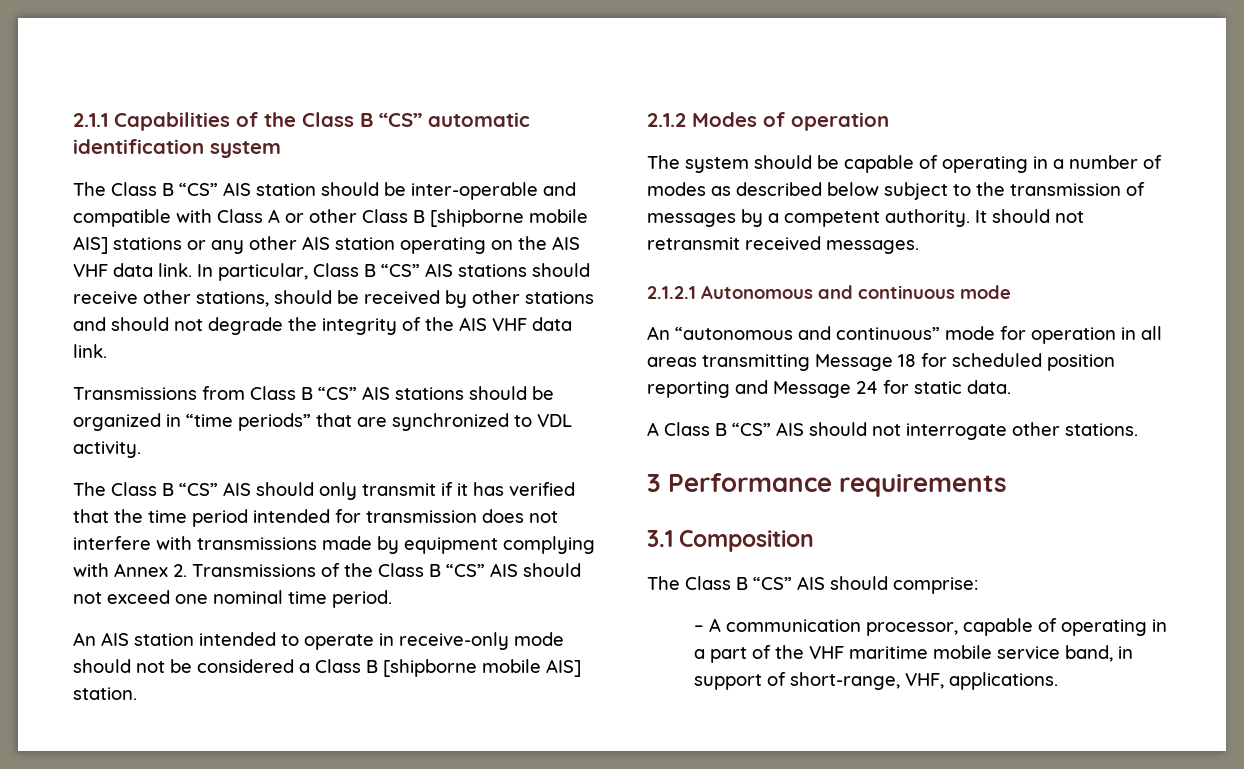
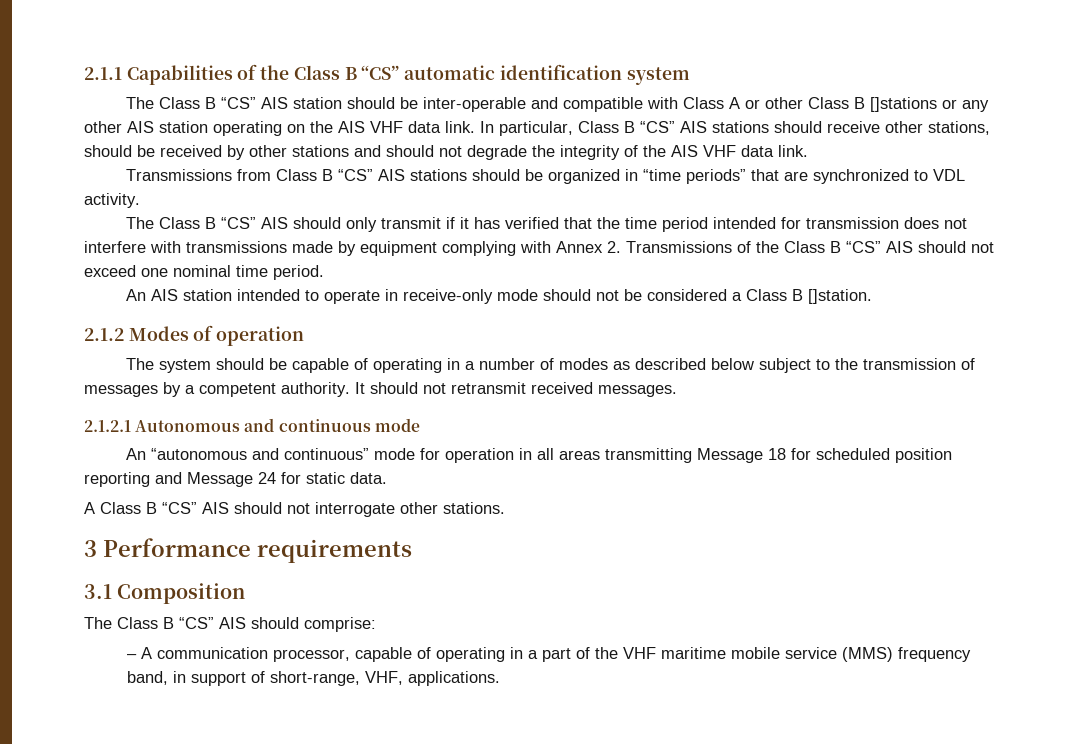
[430,209,588,227] [73,236,182,254] [shipborne mobile AIS] stations -> [869,97,937,112] []stations
[383,659,581,677] [73,687,137,700] [shipborne mobile AIS] station. -> [807,289,872,304] []station.
(1061, 652) none -> [841,647,971,662] (MMS) frequency

